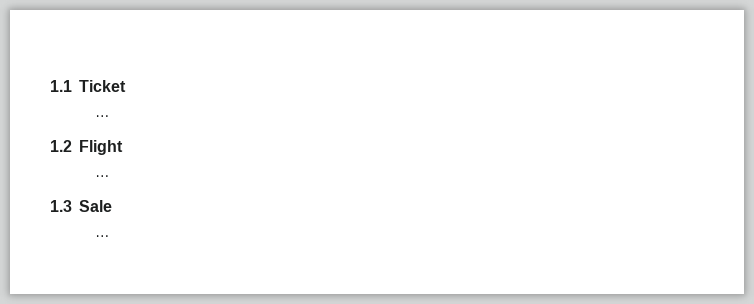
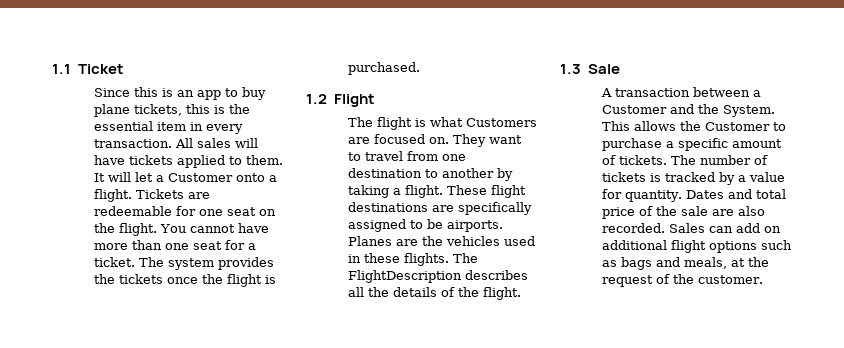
[94,115,110,117] [50,140,124,155] [94,175,110,177] [50,200,113,212] [94,235,110,237] … // 1.2 Flight // … // 1.3 Sale // … -> [94,87,267,100] [94,104,251,117] [94,121,244,134] [94,138,259,148] [94,155,284,168] [94,172,278,182] [94,189,211,202] [94,206,277,216] [94,223,270,236] [94,240,257,250] [94,257,275,270] [94,274,277,287] [348,62,421,75] [306,94,375,107] [348,117,538,130] [348,134,523,147] [348,151,467,161] [348,168,514,181] [348,185,527,198] [348,202,533,215] [348,219,504,232] [348,236,536,246] [348,253,479,266] [348,270,529,283] [348,287,522,300] [560,64,620,74] [601,87,762,97] [602,104,776,117] [602,121,787,131] [602,138,783,151] [602,155,769,165] [602,172,786,185] [602,189,787,202] [602,206,766,219] [602,223,782,233] [602,240,793,253] [602,257,770,270] [602,274,764,287] Since this is an app to buy plane tickets, this is the essential item in every transaction. All sales will have tickets applied to them. It will let a Customer onto a flight. Tickets are redeemable for one seat on the flight. You cannot have more than one seat for a ticket. The system provides the tickets once the flight is purchased. // 1.2 Flight // The flight is what Customers are focused on. They want to travel from one destination to another by taking a flight. These flight destinations are specifically assigned to be airports. Planes are the vehicles used in these flights. The FlightDescription describes all the details of the flight. // 1.3 Sale // A transaction between a Customer and the System. This allows the Customer to purchase a specific amount of tickets. The number of tickets is tracked by a value for quantity. Dates and total price of the sale are also recorded. Sales can add on additional flight options such as bags and meals, at the request of the customer.

